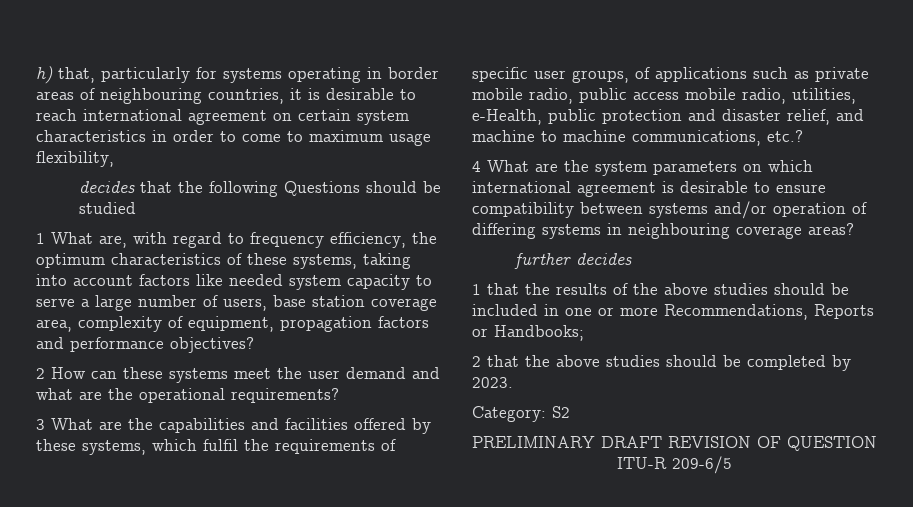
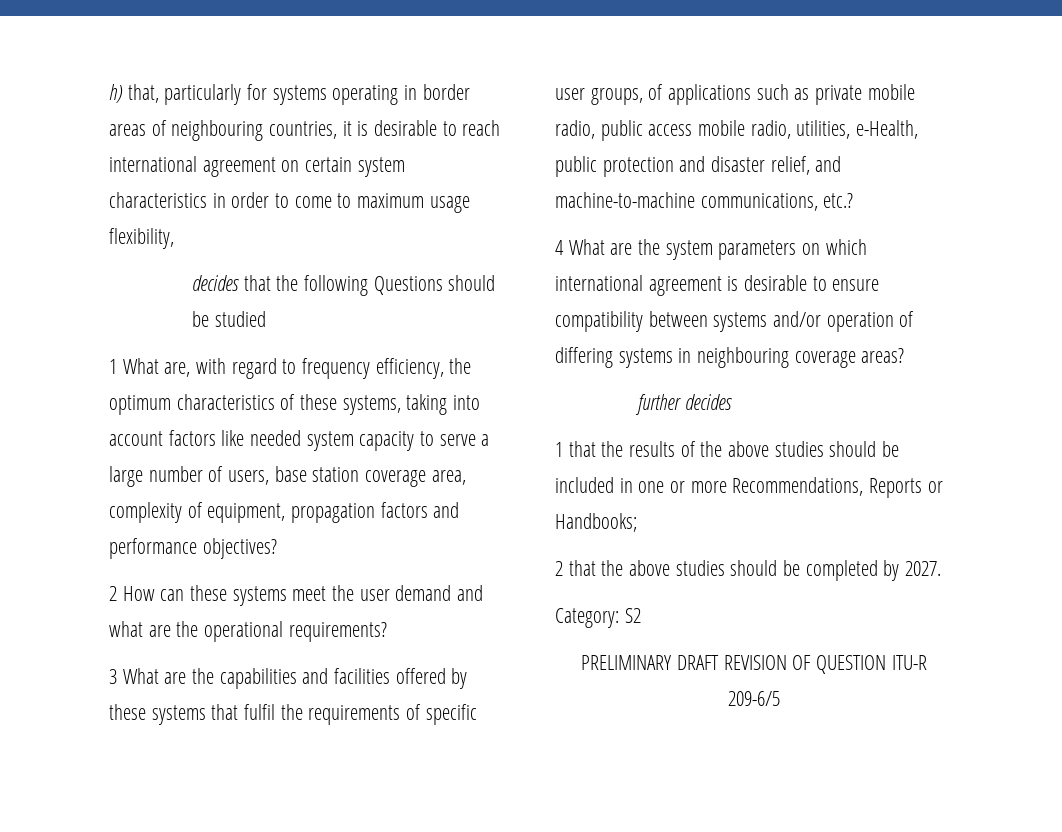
[82,439,197,455] systems, which -> [151,704,239,725] systems that
[472,130,626,142] machine to machine -> [555,192,695,208] machine-to-machine
[472,377,513,388] 2023. -> [905,561,942,576] 2027.

